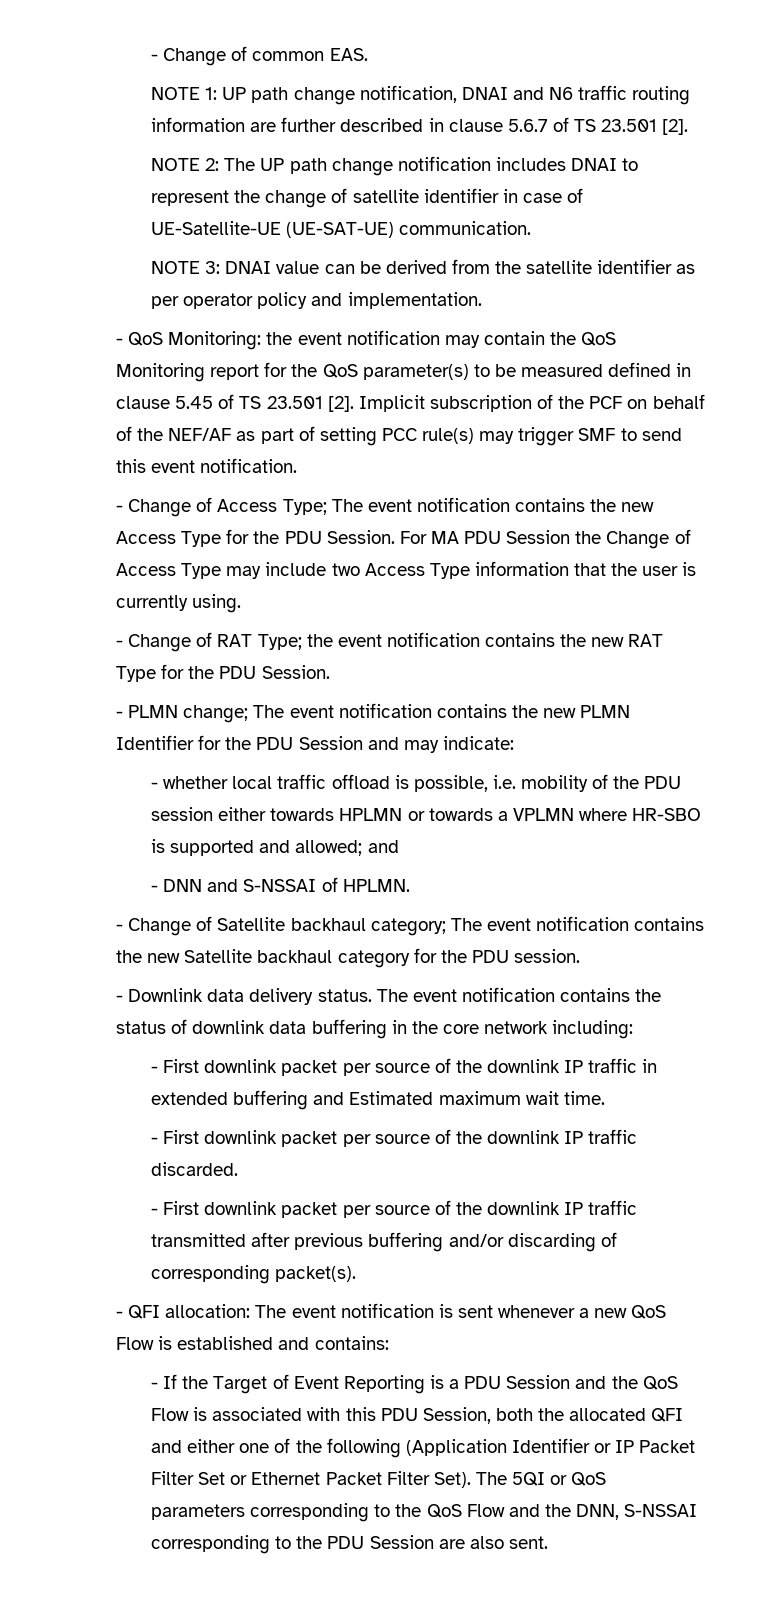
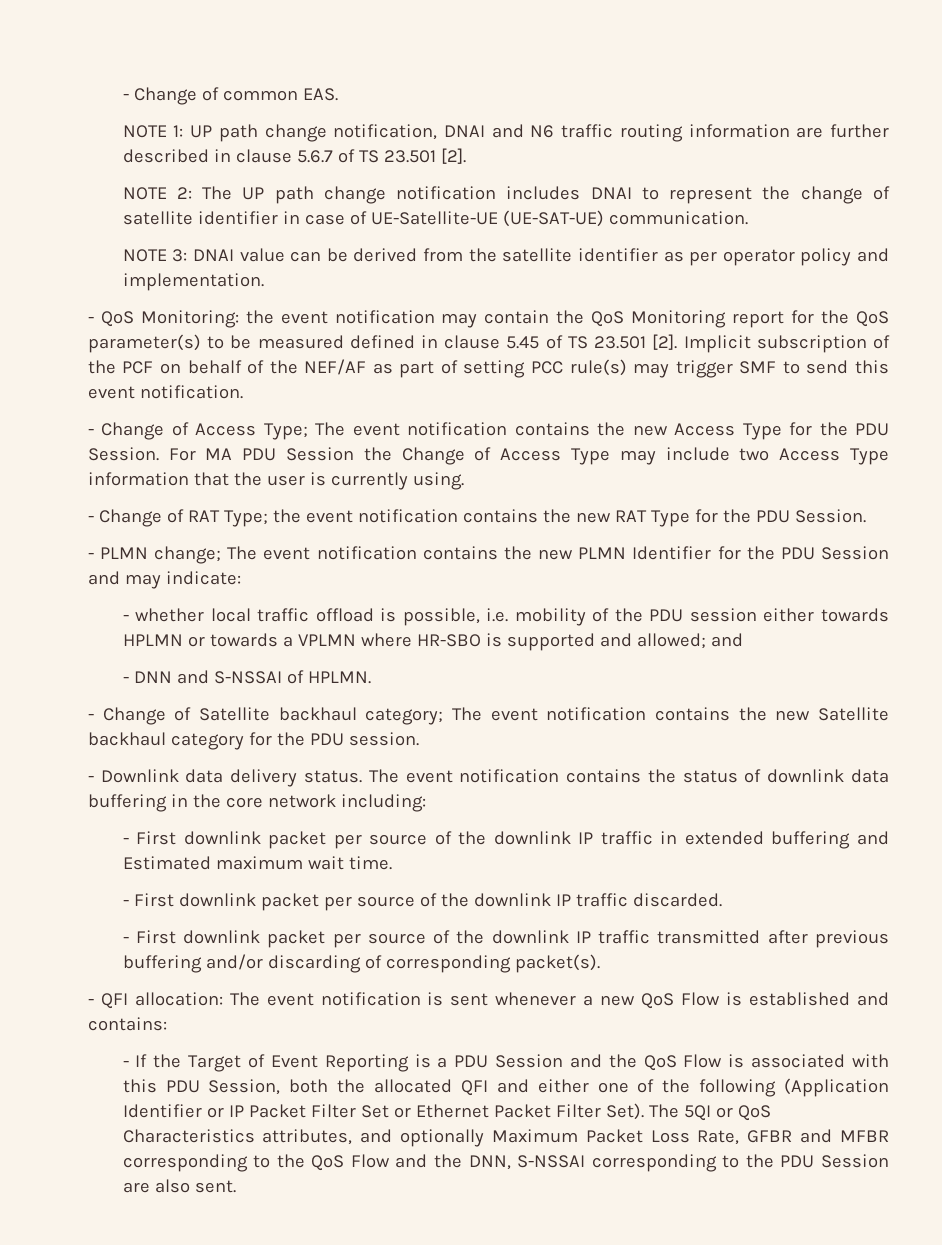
[150,1504,245,1520] parameters -> [122,1129,890,1147] Characteristics attributes, and optionally Maximum Packet Loss Rate, GFBR and MFBR

